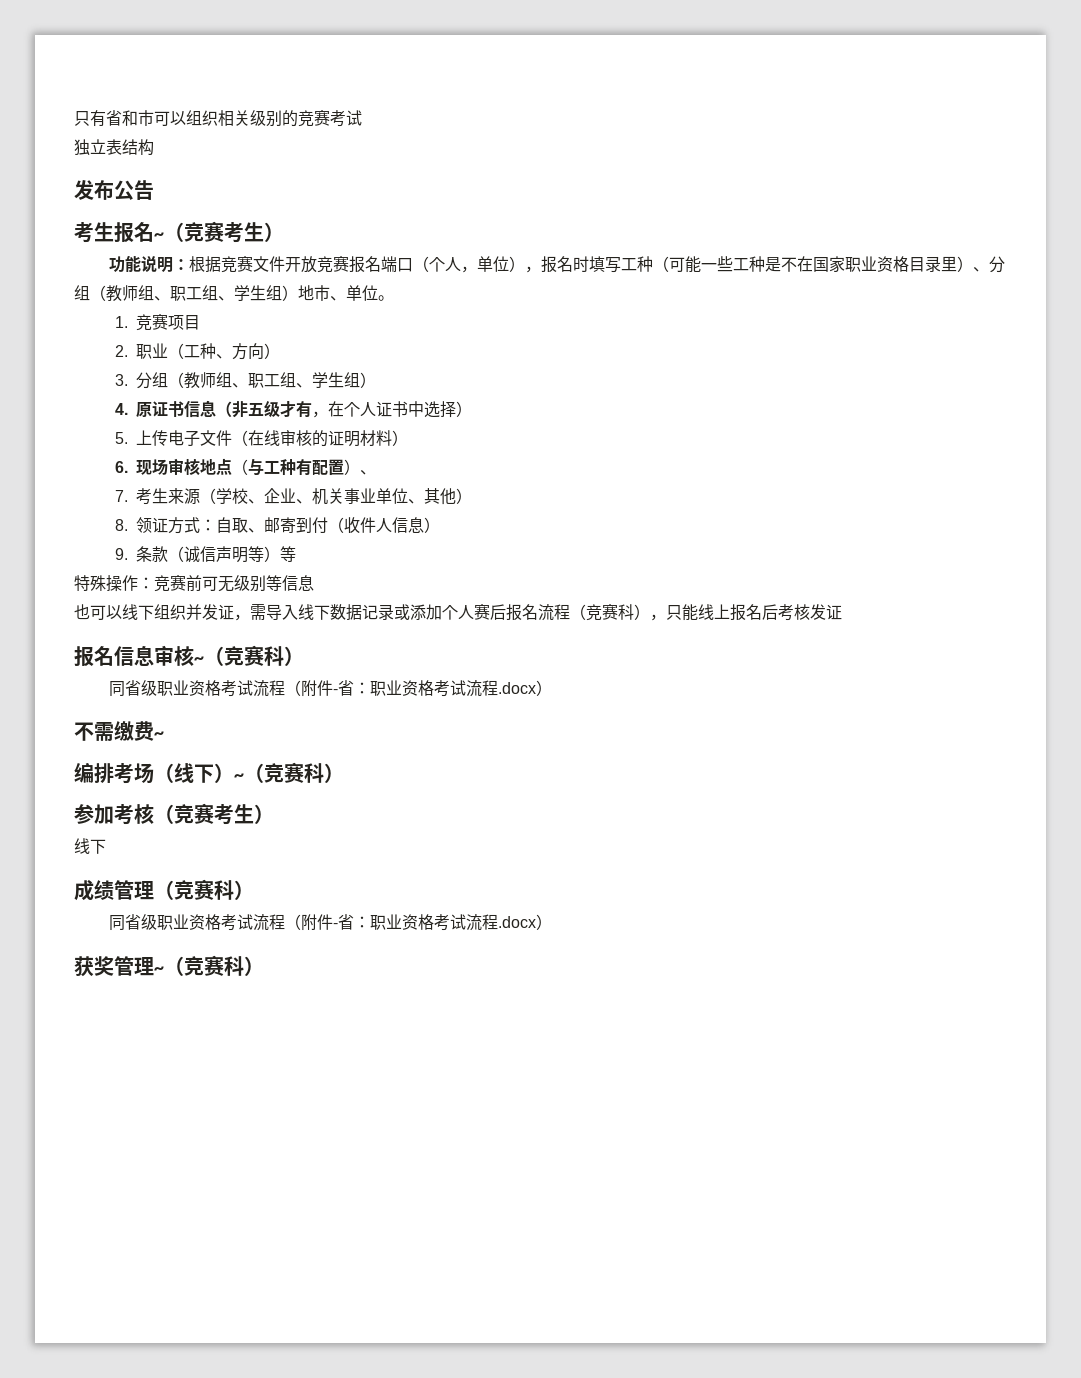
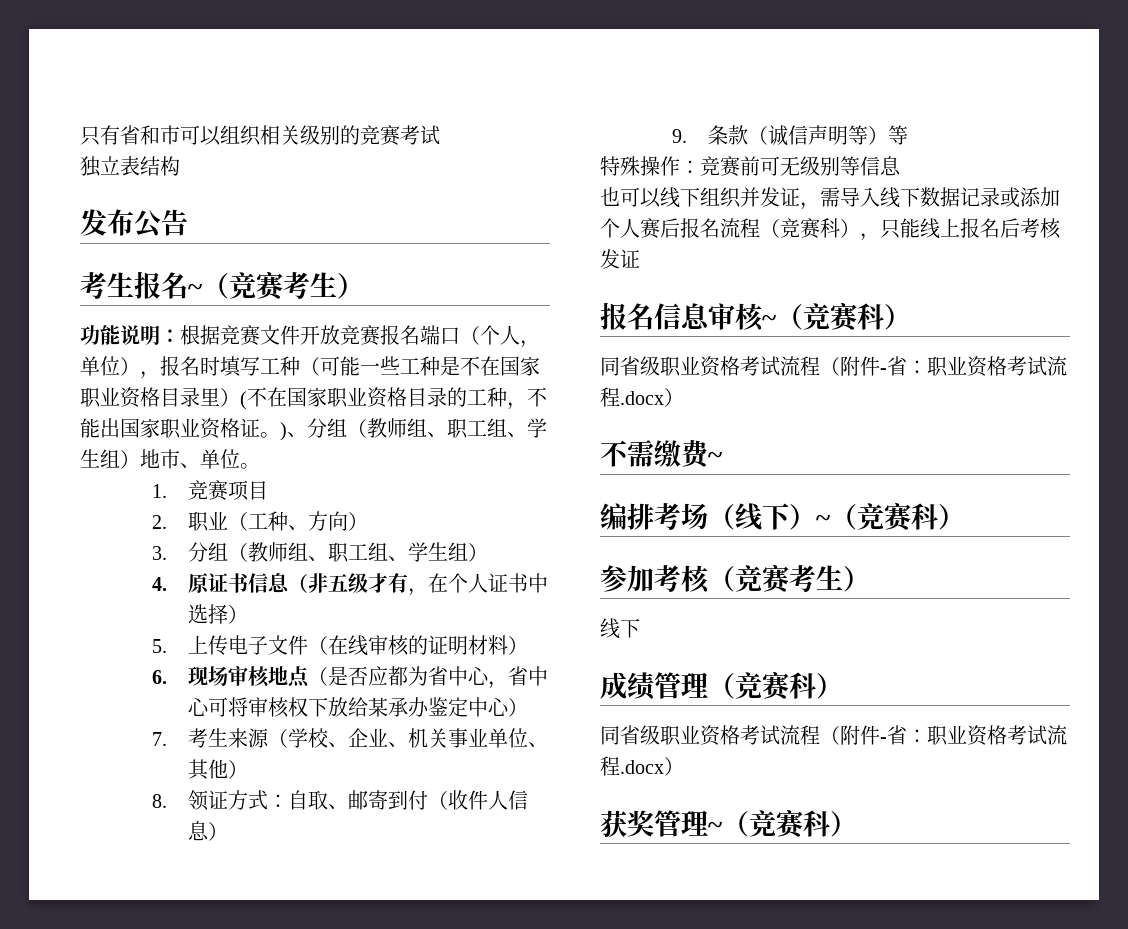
(974, 264) none -> [240,387,547,410] [80,418,287,441] (不在国家职业资格目录的工种，不能出国家职业资格证。)
[247,459,376,476] 与工种有配置）、 -> [328,666,549,689] [188,697,529,718] 是否应都为省中心，省中心可将审核权下放给某承办鉴定中心）

